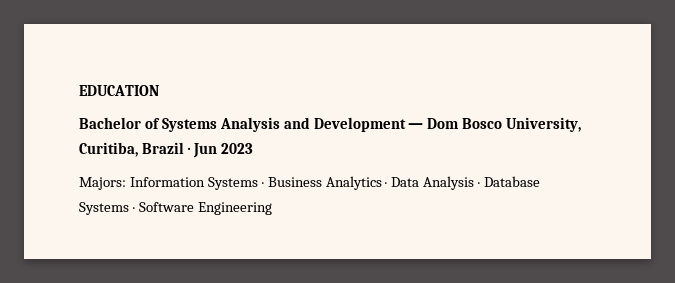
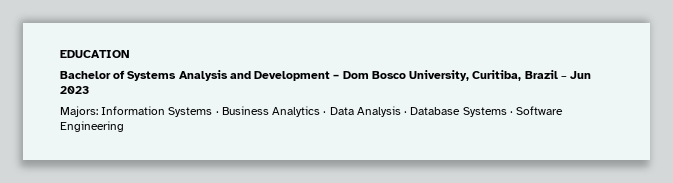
[408,123,424,129] — -> [333,74,340,79] –
[187,147,191,154] · -> [560,76,567,79] –

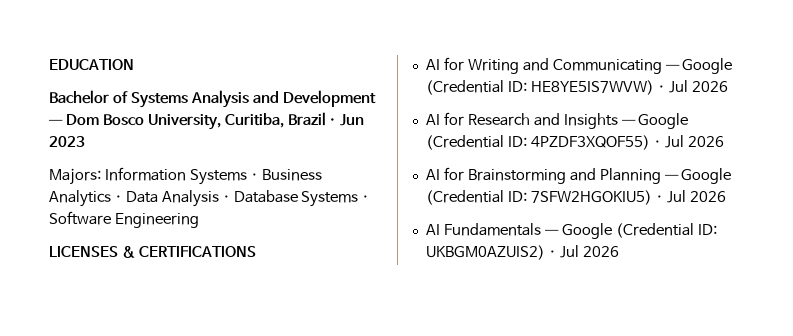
[333,74,340,79] – -> [49,119,63,125] —
[560,76,567,79] – -> [329,118,337,125] ·
(124, 126) none -> [49,246,256,258] [425,57,733,74] [425,80,728,95] [425,112,689,129] [425,135,724,150] [425,167,732,184] [425,190,726,205] [425,223,717,239] [425,245,619,260] // LICENSES & CERTIFICATIONS // AI for Writing and Communicating — Google (Credential ID: HE8YE5IS7WVW) · Jul 2026 // AI for Research and Insights — Google (Credential ID: 4PZDF3XQOF55) · Jul 2026 // AI for Brainstorming and Planning — Google (Credential ID: 7SFW2HGOKIU5) · Jul 2026 // AI Fundamentals — Google (Credential ID: UKBGM0AZUIS2) · Jul 2026

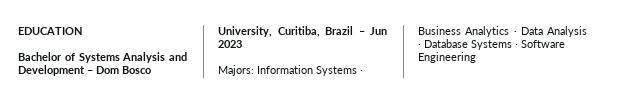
[49,119,63,125] — -> [87,70,93,74] –
[329,118,337,125] · -> [358,31,365,35] –
[49,246,256,258] [425,57,733,74] [425,80,728,95] [425,112,689,129] [425,135,724,150] [425,167,732,184] [425,190,726,205] [425,223,717,239] [425,245,619,260] // LICENSES & CERTIFICATIONS // AI for Writing and Communicating — Google (Credential ID: HE8YE5IS7WVW) · Jul 2026 // AI for Research and Insights — Google (Credential ID: 4PZDF3XQOF55) · Jul 2026 // AI for Brainstorming and Planning — Google (Credential ID: 7SFW2HGOKIU5) · Jul 2026 // AI Fundamentals — Google (Credential ID: UKBGM0AZUIS2) · Jul 2026 -> (476, 57) none

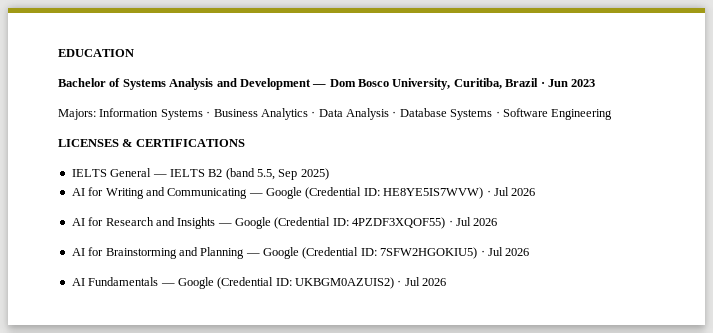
[87,70,93,74] – -> [312,84,327,87] —
[358,31,365,35] – -> [540,81,545,87] ·
(476, 57) none -> [58,139,245,147] [71,168,329,180] [71,187,536,199] [71,217,498,229] [71,247,530,259] [71,277,447,289] // LICENSES & CERTIFICATIONS // IELTS General — IELTS B2 (band 5.5, Sep 2025) // AI for Writing and Communicating — Google (Credential ID: HE8YE5IS7WVW) · Jul 2026 // AI for Research and Insights — Google (Credential ID: 4PZDF3XQOF55) · Jul 2026 // AI for Brainstorming and Planning — Google (Credential ID: 7SFW2HGOKIU5) · Jul 2026 // AI Fundamentals — Google (Credential ID: UKBGM0AZUIS2) · Jul 2026

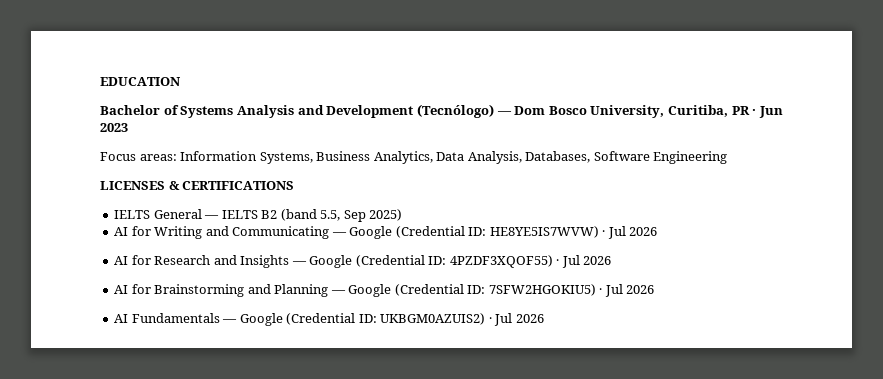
(311, 84) none -> [416,104,494,118] (Tecnólogo)
[505,78,539,87] Brazil -> [731,106,750,115] PR
[58,108,500,120] Majors: Information Systems · Business Analytics · Data Analysis · Database Systems · -> [100,151,591,164] Focus areas: Information Systems, Business Analytics, Data Analysis, Databases,

